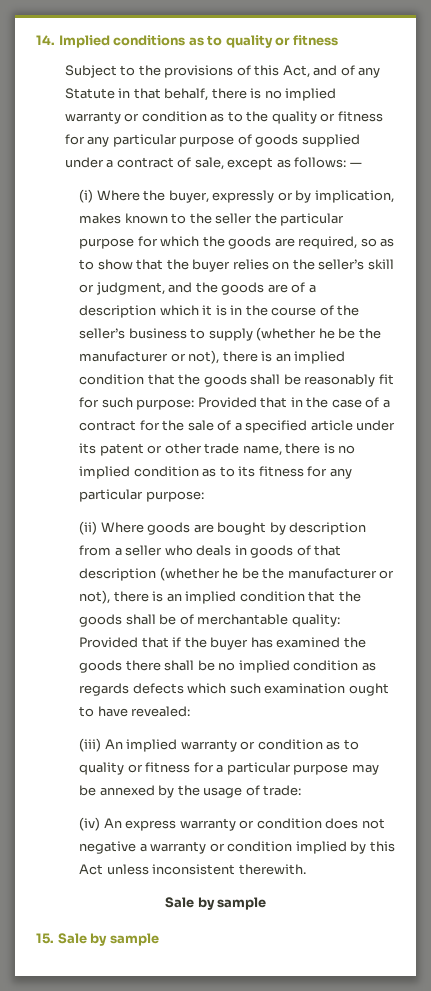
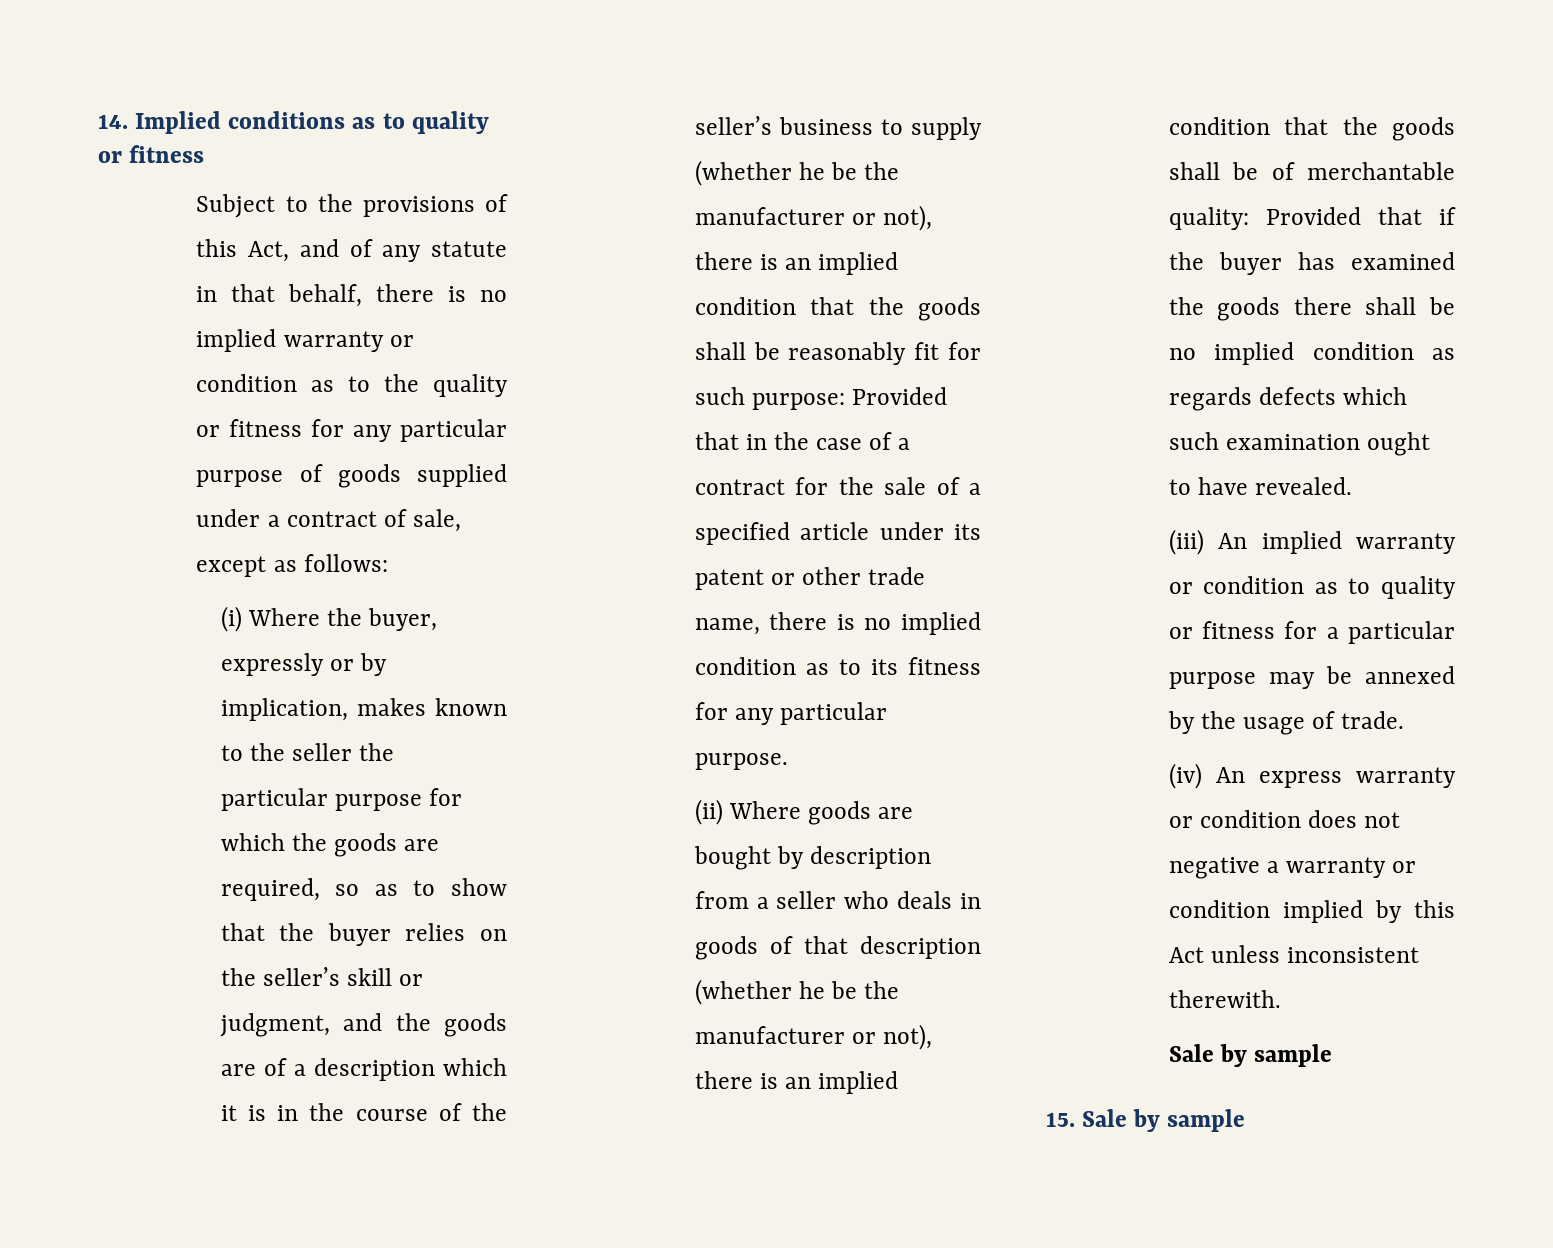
[64,88,115,99] Statute -> [431,241,508,257] statute
[349,162,362,167] — -> (388, 563) none
[145,491,204,502] purpose: -> [694,753,788,770] purpose.
[131,706,191,717] revealed: -> [1255,477,1353,495] revealed.
[263,785,302,796] trade: -> [1341,711,1405,729] trade.

